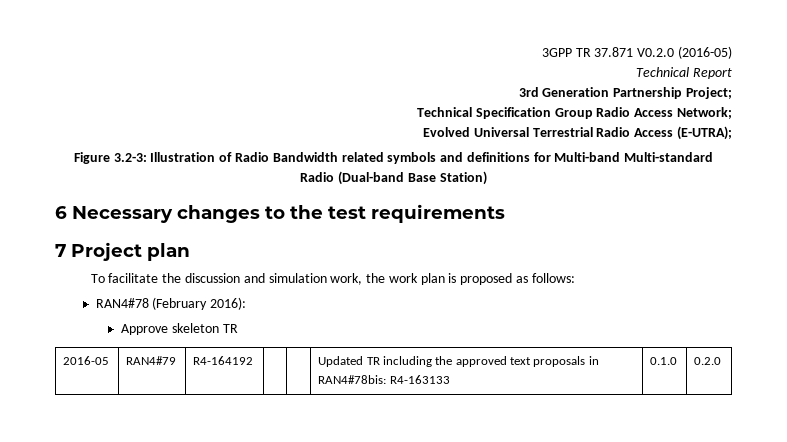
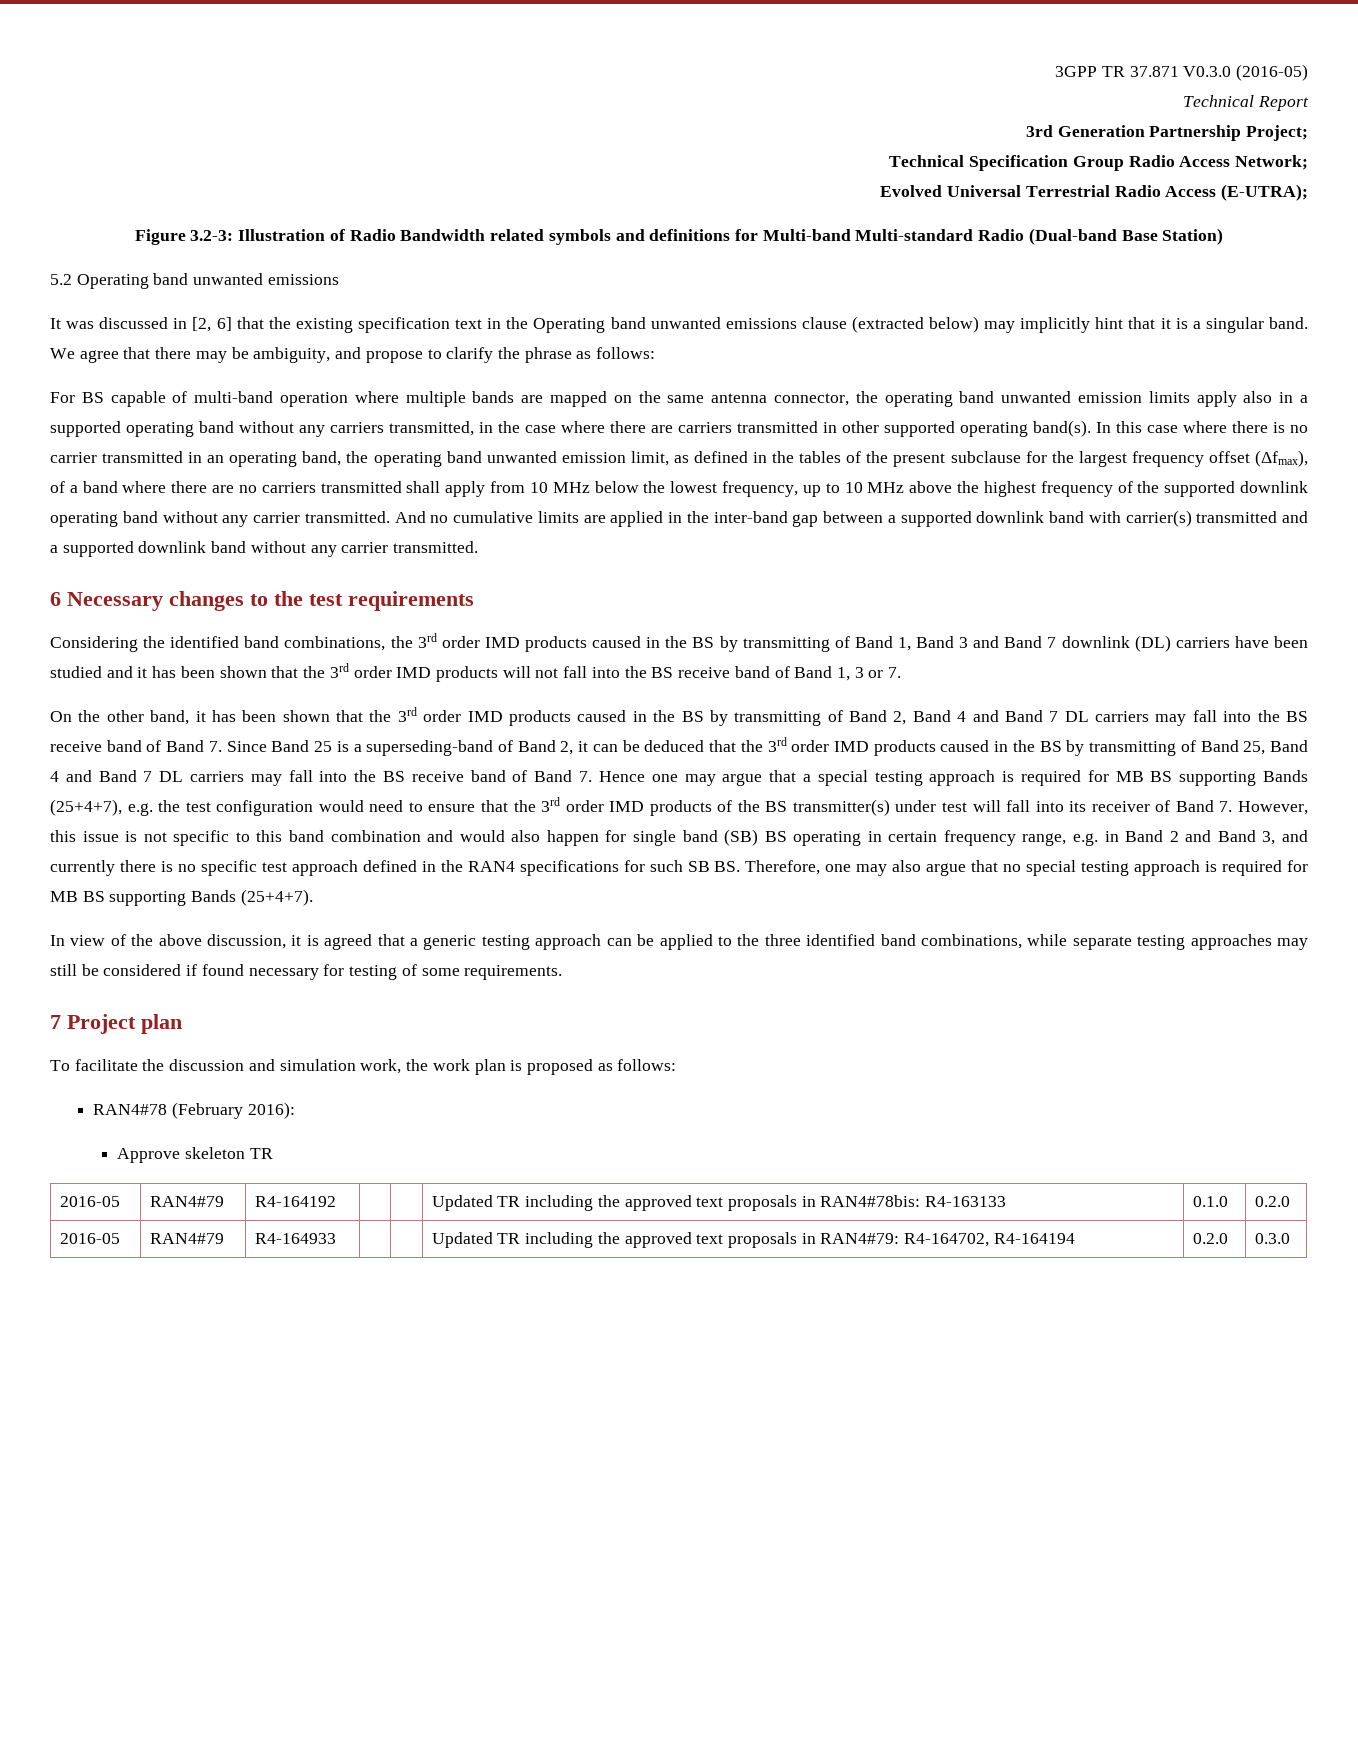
[637,48,675,57] V0.2.0 -> [1183,66,1232,77] V0.3.0
(487, 178) none -> [50,273,339,289] [50,316,1309,333] [50,347,656,363] [50,391,1308,407] [50,420,1308,437] [50,450,1309,467] [50,481,1308,497] [50,510,1308,527] [50,541,479,557] // 5.2 Operating band unwanted emissions // It was discussed in [2, 6] that the existing specification text in the Operating band unwanted emissions clause (extracted below) may implicitly hint that it is a singular band. We agree that there may be ambiguity, and propose to clarify the phrase as follows: // For BS capable of multi-band operation where multiple bands are mapped on the same antenna connector, the operating band unwanted emission limits apply also in a supported operating band without any carriers transmitted, in the case where there are carriers transmitted in other supported operating band(s). In this case where there is no carrier transmitted in an operating band, the operating band unwanted emission limit, as defined in the tables of the present subclause for the largest frequency offset (Δfmax), of a band where there are no carriers transmitted shall apply from 10 MHz below the lowest frequency, up to 10 MHz above the highest frequency of the supported downlink operating band without any carrier transmitted. And no cumulative limits are applied in the inter-band gap between a supported downlink band with carrier(s) transmitted and a supported downlink band without any carrier transmitted.
(505, 213) none -> [50,633,1309,652] [50,663,902,682] [50,707,1309,726] [50,737,1309,756] [50,770,1308,786] [50,797,1308,816] [50,829,1308,846] [50,860,1308,876] [50,889,313,906] [50,934,1308,950] [50,964,563,980] // Considering the identified band combinations, the 3rd order IMD products caused in the BS by transmitting of Band 1, Band 3 and Band 7 downlink (DL) carriers have been studied and it has been shown that the 3rd order IMD products will not fall into the BS receive band of Band 1, 3 or 7. // On the other band, it has been shown that the 3rd order IMD products caused in the BS by transmitting of Band 2, Band 4 and Band 7 DL carriers may fall into the BS receive band of Band 7. Since Band 25 is a superseding-band of Band 2, it can be deduced that the 3rd order IMD products caused in the BS by transmitting of Band 25, Band 4 and Band 7 DL carriers may fall into the BS receive band of Band 7. Hence one may argue that a special testing approach is required for MB BS supporting Bands (25+4+7), e.g. the test configuration would need to ensure that the 3rd order IMD products of the BS transmitter(s) under test will fall into its receiver of Band 7. However, this issue is not specific to this band combination and would also happen for single band (SB) BS operating in certain frequency range, e.g. in Band 2 and Band 3, and currently there is no specific test approach defined in the RAN4 specifications for such SB BS. Therefore, one may also argue that no special testing approach is required for MB BS supporting Bands (25+4+7). // In view of the above discussion, it is agreed that a generic testing approach can be applied to the three identified band combinations, while separate testing approaches may still be considered if found necessary for testing of some requirements.
(722, 361) none -> [59,1233,120,1244] [149,1233,224,1244] [254,1233,336,1244] [431,1232,1075,1248] [1192,1233,1228,1244] [1254,1233,1290,1244] // 2016-05 | RAN4#79 | R4-164933 | | | Updated TR including the approved text proposals in RAN4#79: R4-164702, R4-164194 | 0.2.0 | 0.3.0

